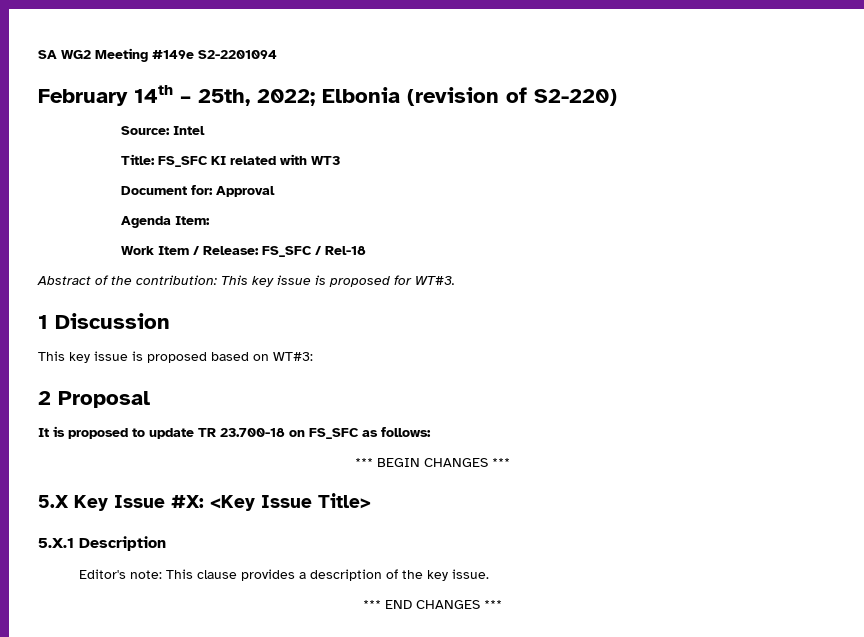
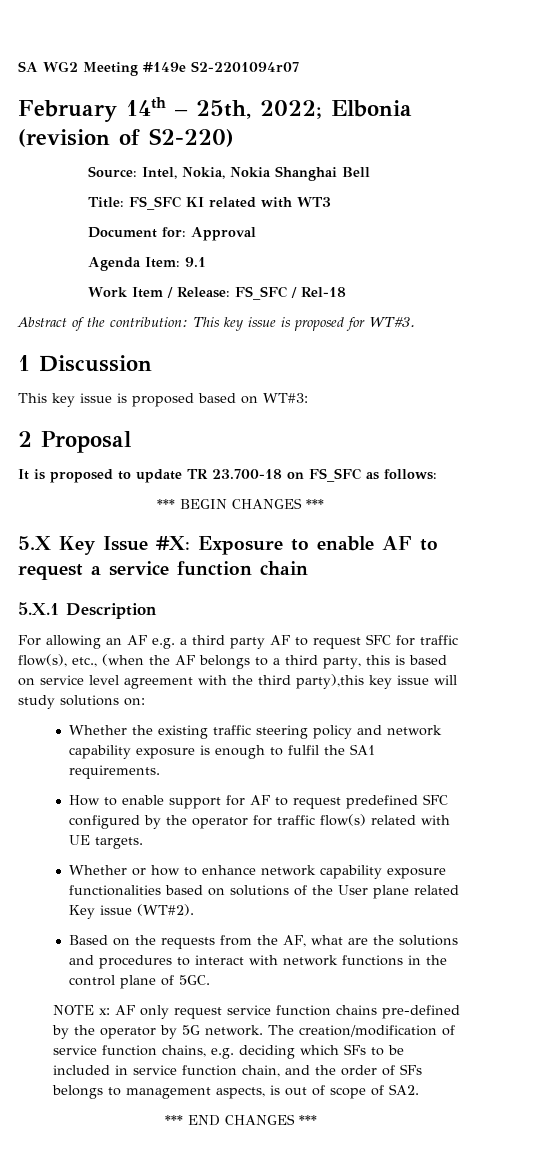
[198,50,277,59] S2-2201094 -> [191,61,299,72] S2-2201094r07
[172,126,205,135] Intel -> [141,166,370,181] Intel, Nokia, Nokia Shanghai Bell
(210, 220) none -> [184,257,206,267] 9.1
[210,493,371,511] [38,536,166,551] [79,569,490,581] <Key Issue Title> // 5.X.1 Description // Editor's note: This clause provides a description of the key issue. -> [198,536,438,555] [18,561,308,580] [18,602,157,619] [18,634,458,649] [18,654,447,669] [18,674,457,689] [18,695,145,709] [68,725,442,739] [68,744,375,759] [68,765,160,779] [68,794,448,809] [68,814,450,829] [68,835,143,849] [68,865,446,879] [68,885,459,899] [68,904,194,919] [68,935,458,949] [68,955,447,969] [68,975,210,989] [52,1005,460,1019] [51,1025,455,1039] [52,1044,404,1059] [52,1064,422,1077] [51,1084,419,1099] Exposure to enable AF to request a service function chain // 5.X.1 Description // For allowing an AF e.g. a third party AF to request SFC for traffic flow(s), etc., (when the AF belongs to a third party, this is based on service level agreement with the third party),this key issue will study solutions on: // Whether the existing traffic steering policy and network capability exposure is enough to fulfil the SA1 requirements. // How to enable support for AF to request predefined SFC configured by the operator for traffic flow(s) related with UE targets. // Whether or how to enhance network capability exposure functionalities based on solutions of the User plane related Key issue (WT#2). // Based on the requests from the AF, what are the solutions and procedures to interact with network functions in the control plane of 5GC. // NOTE x: AF only request service function chains pre-defined by the operator by 5G network. The creation/modification of service function chains, e.g. deciding which SFs to be included in service function chain, and the order of SFs belongs to management aspects, is out of scope of SA2.

